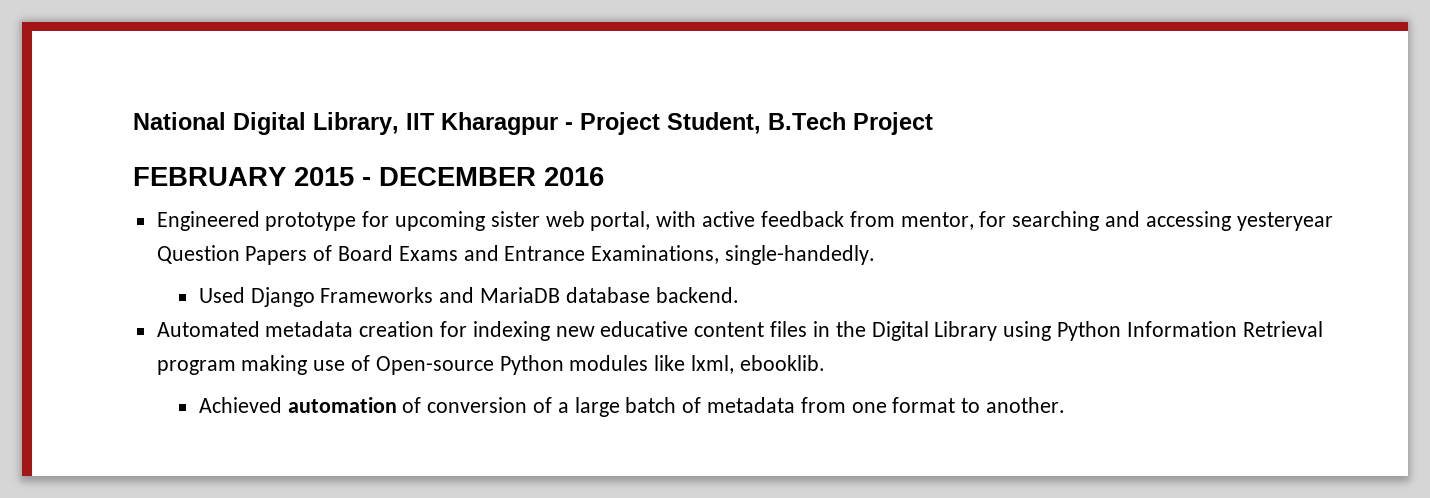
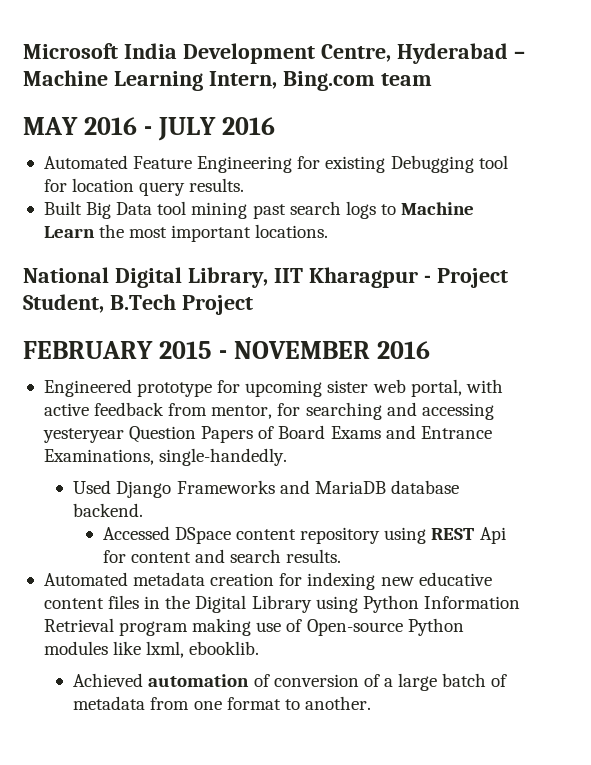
(133, 121) none -> [23,43,525,64] [23,70,432,91] [23,117,275,141] [43,155,508,173] [43,178,245,196] [43,201,475,219] [43,224,329,242] Microsoft India Development Centre, Hyderabad – Machine Learning Intern, Bing.com team // MAY 2016 - JULY 2016 // Automated Feature Engineering for existing Debugging tool for location query results. // Built Big Data tool mining past search logs to Machine Learn the most important locations. //
[379,167,536,186] DECEMBER -> [233,341,370,359] NOVEMBER
(739, 295) none -> [102,526,506,544] [102,549,342,563] // Accessed DSpace content repository using REST Api for content and search results.

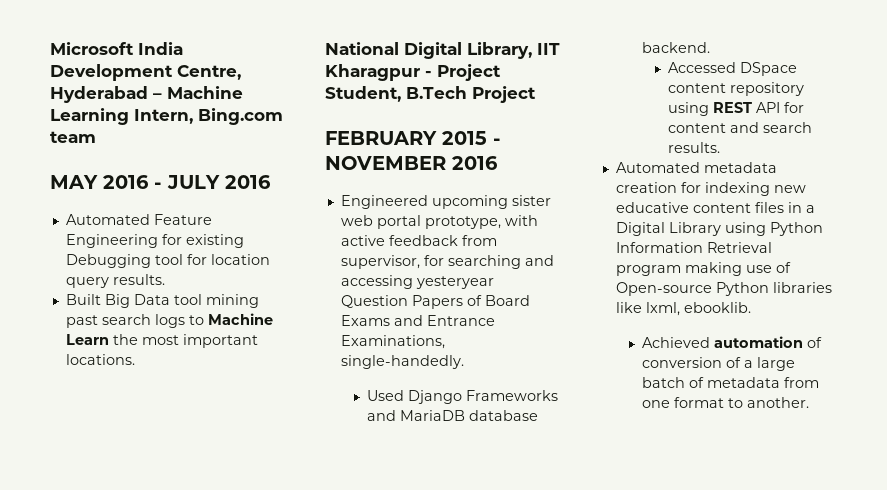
[137,380,241,397] prototype for -> (428, 202) none
[410,379,462,397] portal, -> [376,215,501,229] portal prototype,
[211,405,273,419] mentor, -> [340,255,420,269] supervisor,
[479,527,506,544] Api -> [756,102,781,113] API
[165,595,191,609] the -> [805,205,815,213] a
[43,641,108,655] modules -> [772,282,832,293] libraries

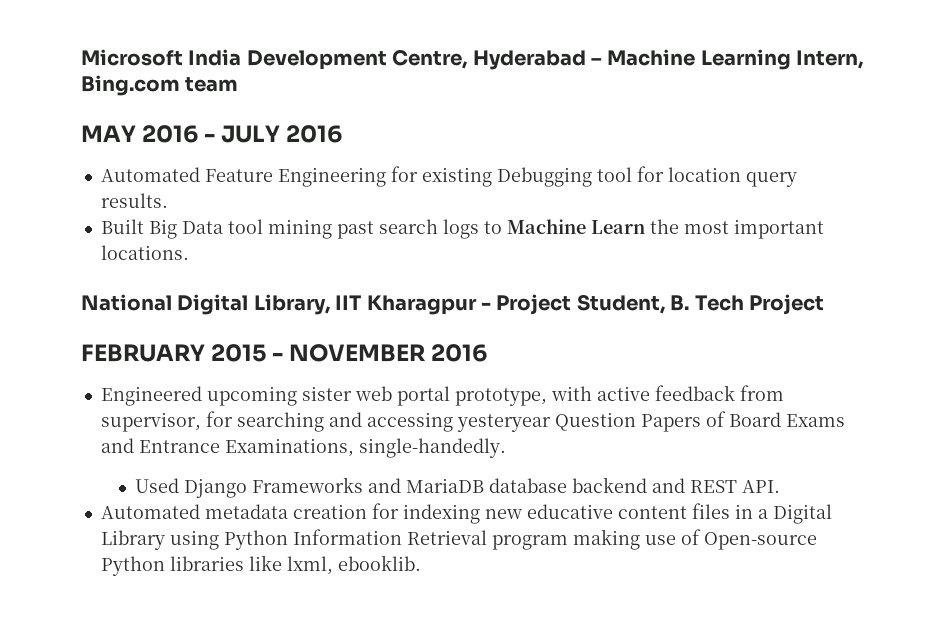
[406,86,467,99] B.Tech -> [670,295,744,311] B. Tech
[642,42,711,53] [668,62,798,76] [668,82,805,96] [668,102,805,116] [668,122,813,133] [668,142,721,153] backend. // Accessed DSpace content repository using REST API for content and search results. -> [572,477,781,493] backend and REST API.
[642,336,823,348] [642,357,796,371] [642,377,820,388] [642,397,810,408] // Achieved automation of conversion of a large batch of metadata from one format to another. -> (421, 563) none

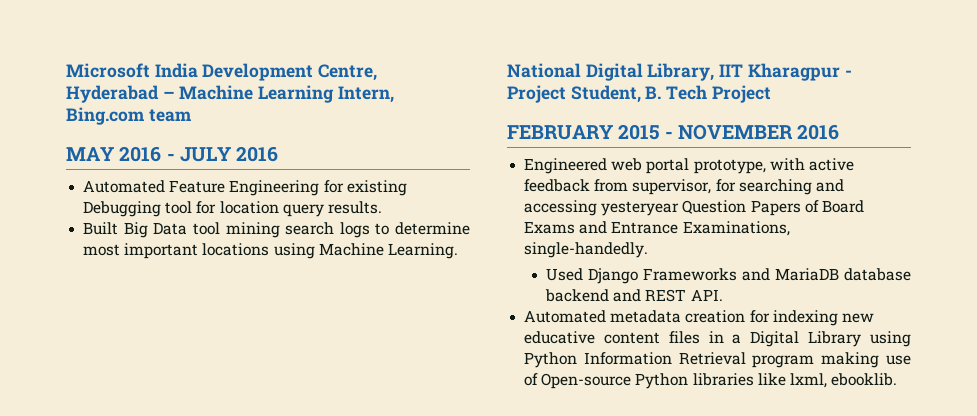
[336,221,374,239] past -> (280, 230) none
[506,219,824,239] [100,245,189,260] Machine Learn the most important locations. -> [394,222,470,235] [83,243,458,259] determine most important locations using Machine Learning.
[206,386,352,406] upcoming sister -> (608, 166) none

